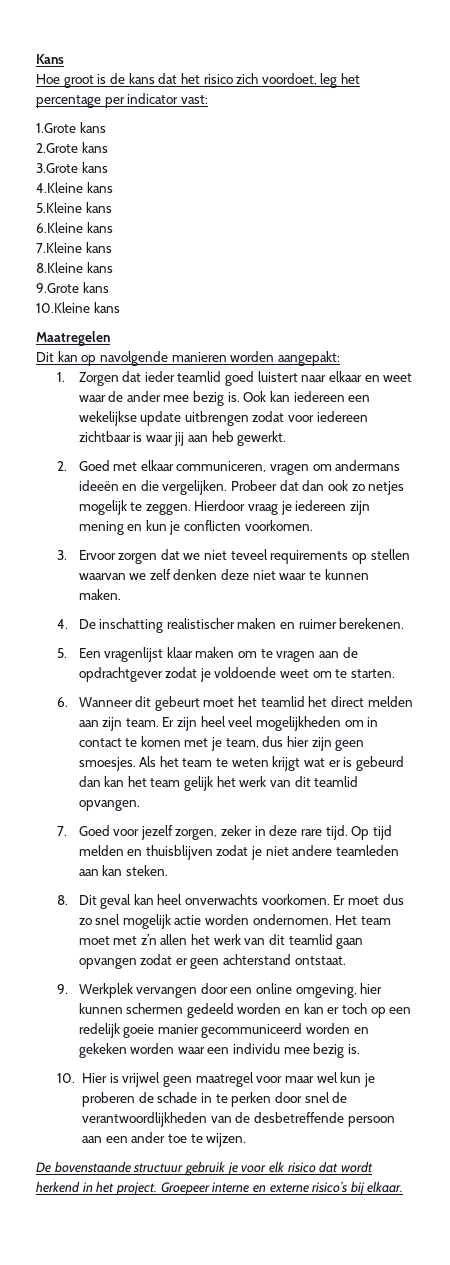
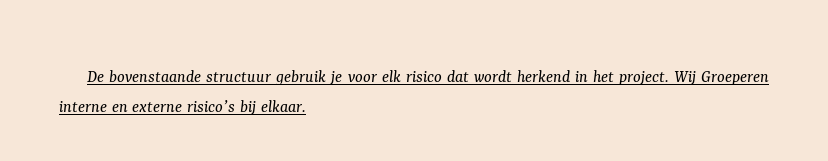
[36,54,64,64] [36,73,361,88] [36,93,208,108] [36,122,106,133] [36,142,108,153] [36,162,108,173] [36,182,113,193] [36,202,112,213] [36,222,113,233] [36,242,112,253] [36,262,113,273] [36,282,109,293] [36,302,120,313] [36,331,110,346] [36,351,340,366] [57,371,413,386] [78,391,371,406] [78,411,368,426] [78,431,287,446] [57,460,401,475] [78,480,405,495] [78,500,371,515] [78,520,313,535] [57,549,410,564] [78,569,369,580] [78,589,121,600] [57,618,405,633] [57,647,358,662] [78,667,396,682] [57,696,413,711] [78,716,379,731] [78,736,365,751] [78,756,404,771] [78,776,359,791] [78,800,140,811] [57,825,392,840] [78,845,400,860] [78,865,168,876] [57,894,404,909] [78,914,392,929] [78,934,364,949] [78,954,346,969] [57,983,383,998] [78,1003,412,1018] [78,1023,369,1038] [78,1043,361,1058] [57,1072,375,1087] [81,1092,348,1107] [81,1112,395,1127] [81,1132,247,1147] Kans // Hoe groot is de kans dat het risico zich voordoet, leg het percentage per indicator vast: // 1.Grote kans // 2.Grote kans // 3.Grote kans // 4.Kleine kans // 5.Kleine kans // 6.Kleine kans // 7.Kleine kans // 8.Kleine kans // 9.Grote kans // 10.Kleine kans // Maatregelen // Dit kan op navolgende manieren worden aangepakt: // 1. Zorgen dat ieder teamlid goed luistert naar elkaar en weet waar de ander mee bezig is. Ook kan iedereen een wekelijkse update uitbrengen zodat voor iedereen zichtbaar is waar jij aan heb gewerkt. // 2. Goed met elkaar communiceren, vragen om andermans ideeën en die vergelijken. Probeer dat dan ook zo netjes mogelijk te zeggen. Hierdoor vraag je iedereen zijn mening en kun je conflicten voorkomen. // 3. Ervoor zorgen dat we niet teveel requirements op stellen waarvan we zelf denken deze niet waar te kunnen maken. // 4. De inschatting realistischer maken en ruimer berekenen. // 5. Een vragenlijst klaar maken om te vragen aan de opdrachtgever zodat je voldoende weet om te starten. // 6. Wanneer dit gebeurt moet het teamlid het direct melden aan zijn team. Er zijn heel veel mogelijkheden om in contact te komen met je team, dus hier zijn geen smoesjes. Als het team te weten krijgt wat er is gebeurd dan kan het team gelijk het werk van dit teamlid opvangen. // 7. Goed voor jezelf zorgen, zeker in deze rare tijd. Op tijd melden en thuisblijven zodat je niet andere teamleden aan kan steken. // 8. Dit geval kan heel onverwachts voorkomen. Er moet dus zo snel mogelijk actie worden ondernomen. Het team moet met z’n allen het werk van dit teamlid gaan opvangen zodat er geen achterstand ontstaat. // 9. Werkplek vervangen door een online omgeving, hier kunnen schermen gedeeld worden en kan er toch op een redelijk goeie manier gecommuniceerd worden en gekeken worden waar een individu mee bezig is. // 10. Hier is vrijwel geen maatregel voor maar wel kun je proberen de schade in te perken door snel de verantwoordlijkheden van de desbetreffende persoon aan een ander toe te wijzen. // -> (87, 76) none
[160,1182,210,1196] Groepeer -> [673,71,769,85] Wij Groeperen

